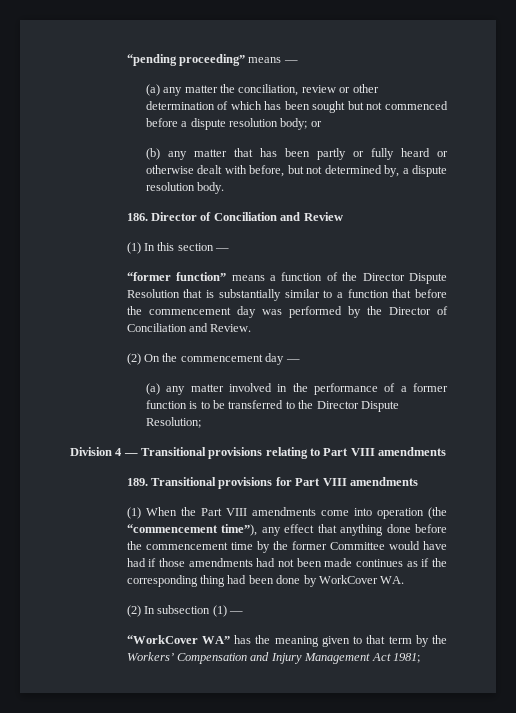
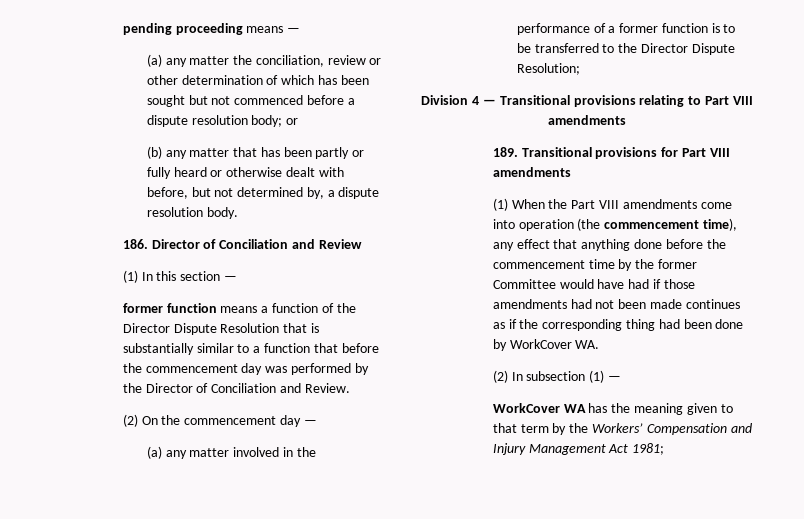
[126,54,246,66] “pending proceeding” -> [122,23,243,35] pending proceeding
[126,272,227,281] “former function” -> [122,303,217,313] former function
[126,524,258,536] “commencement time”), -> [604,218,737,231] commencement time),
[126,635,230,644] “WorkCover WA” -> [492,403,586,413] WorkCover WA

